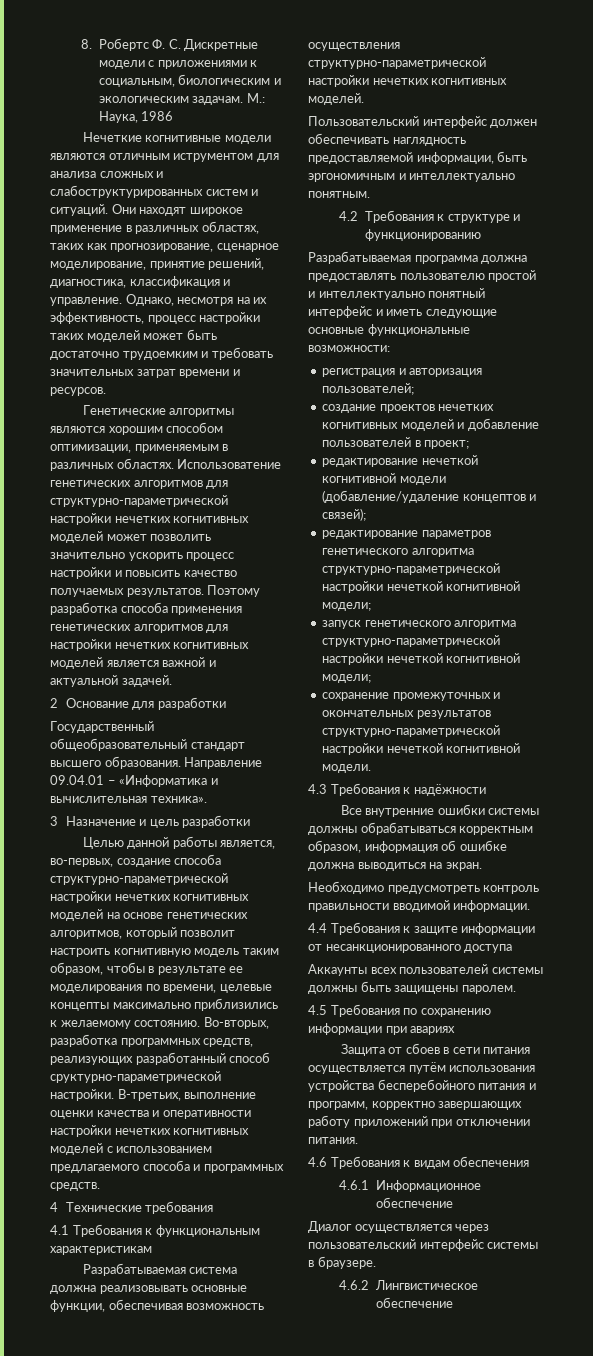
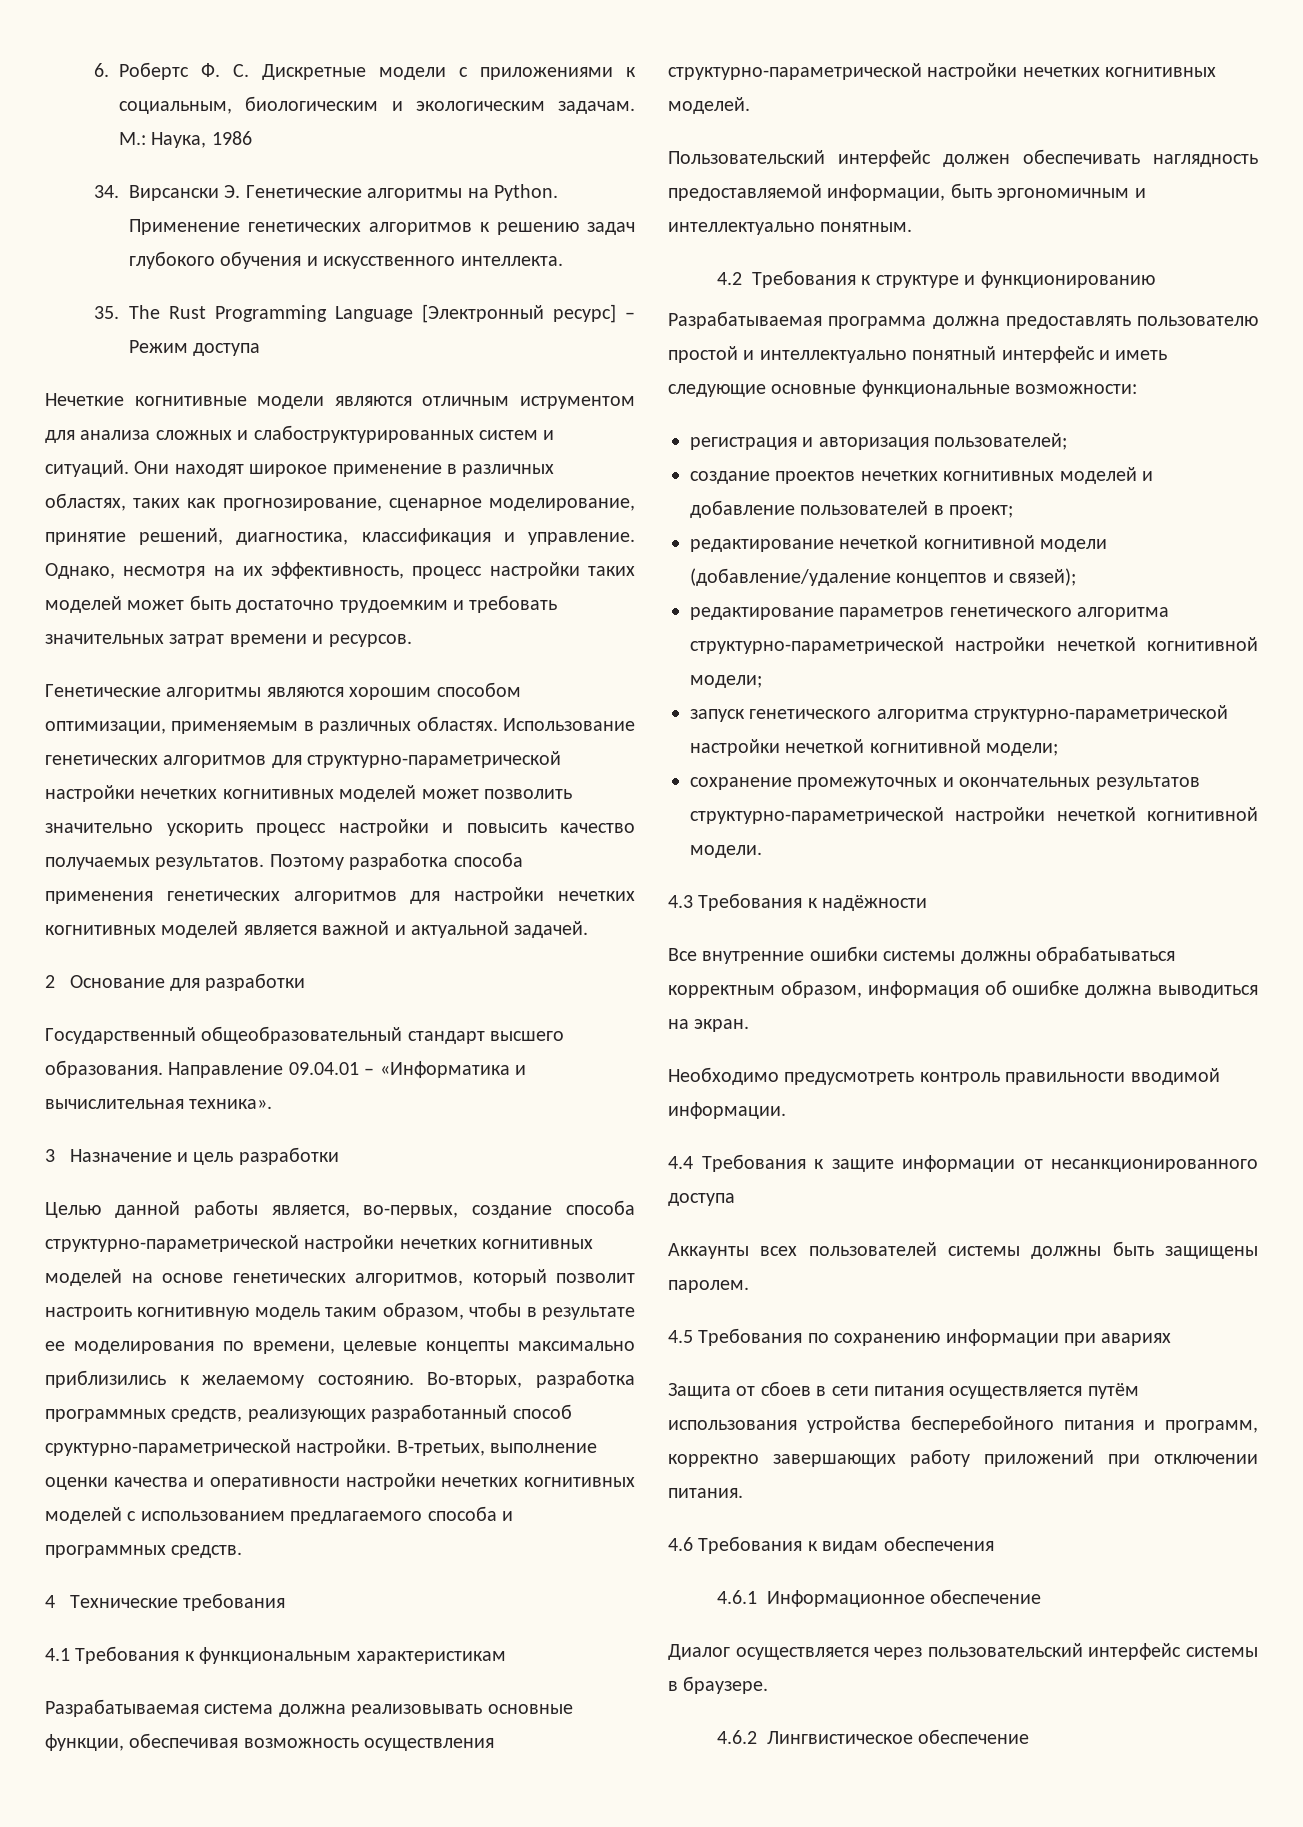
[81,39,93,49] 8. -> [94,63,110,77] 6.
(174, 116) none -> [94,184,559,201] [129,219,635,235] [129,251,563,269] [94,304,635,323] [129,340,261,356] // 34. Вирсански Э. Генетические алгоритмы на Python. Применение генетических алгоритмов к решению задач глубокого обучения и искусственного интеллекта. // 35. The Rust Programming Language [Электронный ресурс] – Режим доступа
[177,459,282,469] Использоватение -> [502,718,635,731] Использование

